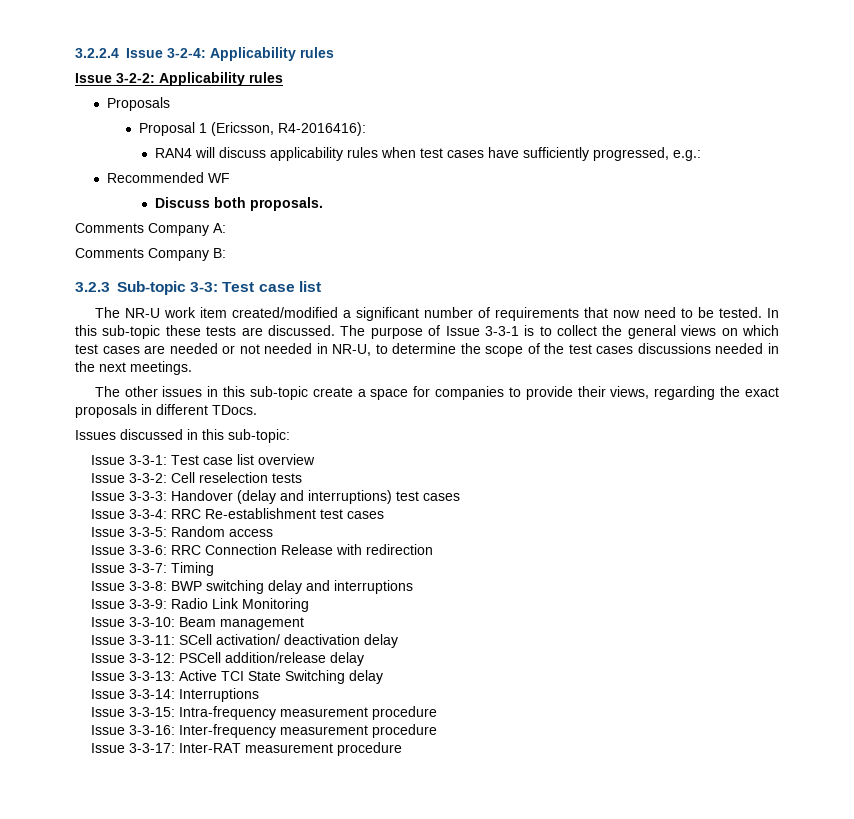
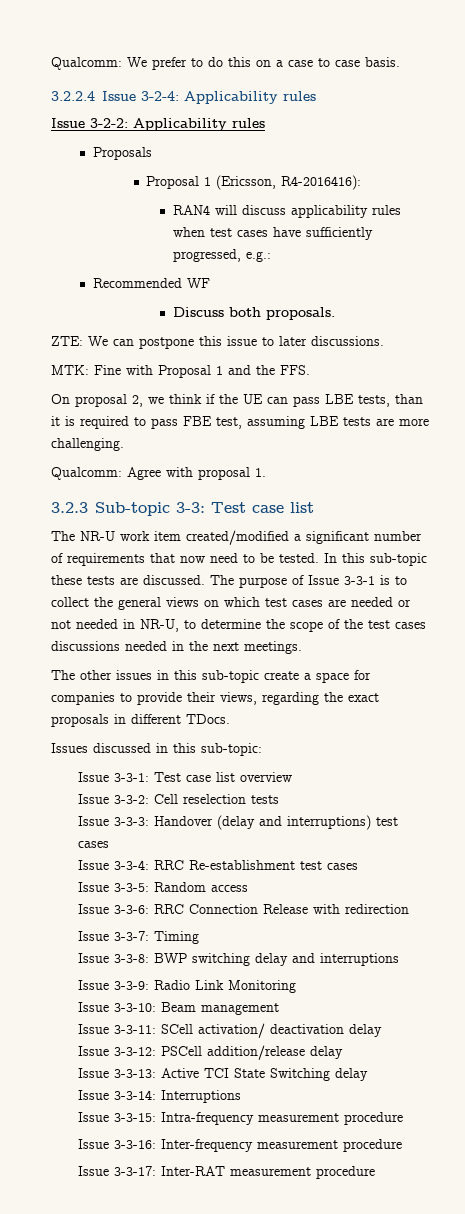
(75, 53) none -> [51,57,400,70] Qualcomm: We prefer to do this on a case to case basis. //
[75,223,226,236] [75,248,226,261] Comments Company A: // Comments Company B: -> [51,336,384,349] [51,365,310,378] [51,394,423,407] [51,416,429,429] [51,438,124,451] [51,467,266,480] ZTE: We can postpone this issue to later discussions. // MTK: Fine with Proposal 1 and the FFS. // On proposal 2, we think if the UE can pass LBE tests, than it is required to pass FBE test, assuming LBE tests are more challenging. // Qualcomm: Agree with proposal 1.

